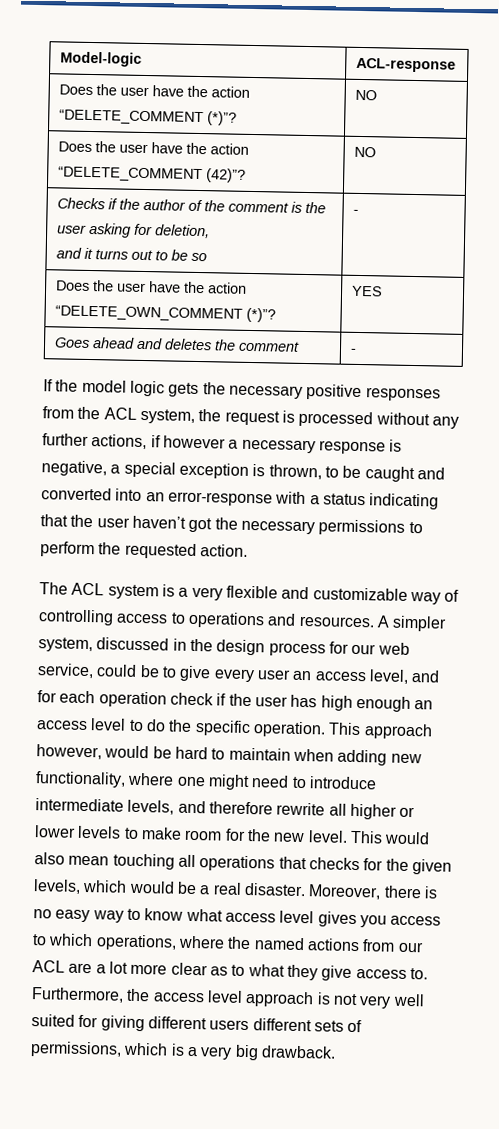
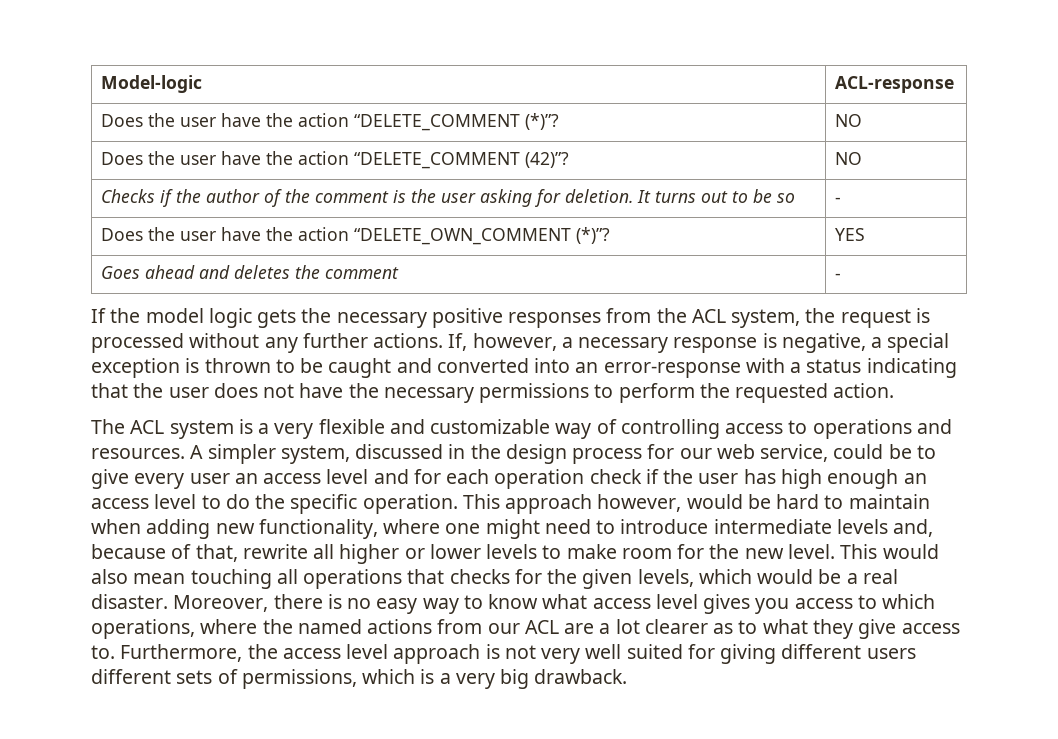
[154,224,210,239] [55,247,93,260] deletion, // and it -> [565,189,652,203] deletion. It
[91,434,226,450] actions, if however -> [373,333,557,351] actions. If, however,
[268,464,322,480] thrown, -> [204,358,271,373] thrown
[131,515,213,533] haven’t got -> [213,383,344,398] does not have
[368,669,409,684] level, -> [326,469,369,484] level
[127,799,273,815] levels, and therefore -> [836,519,934,537] [91,544,238,562] levels and, because of that,
[130,962,208,976] more clear -> [644,619,708,634] clearer

